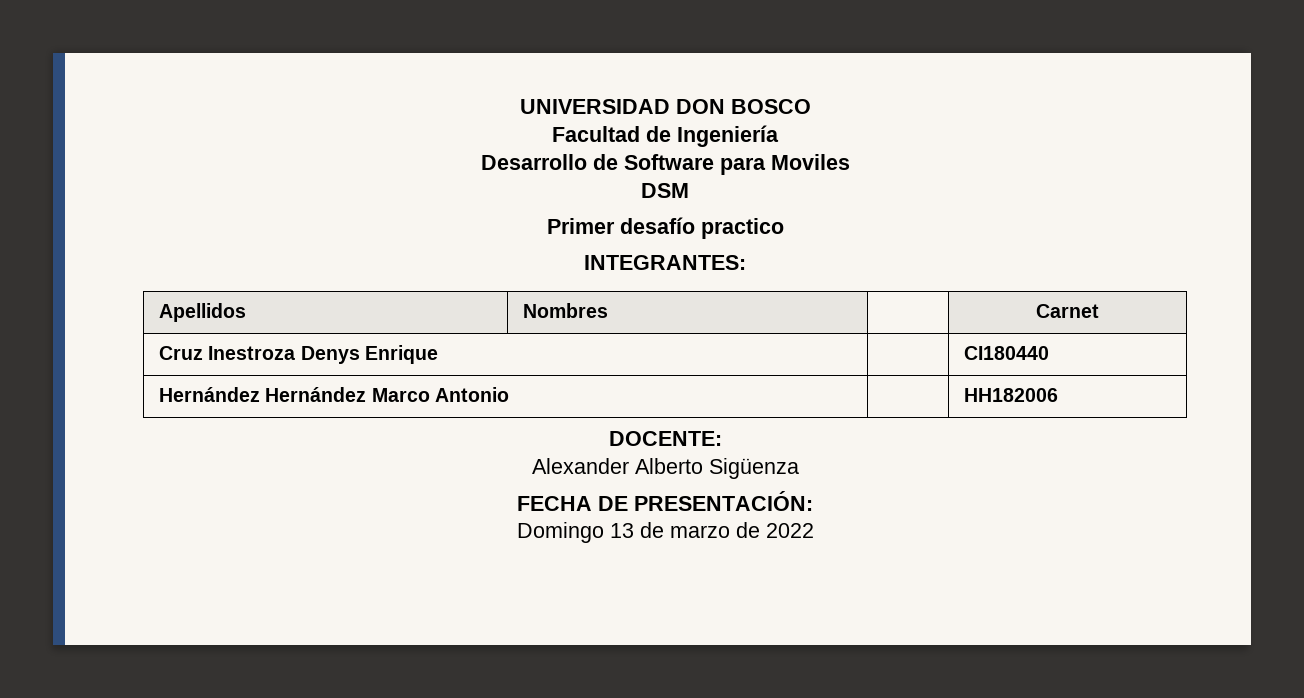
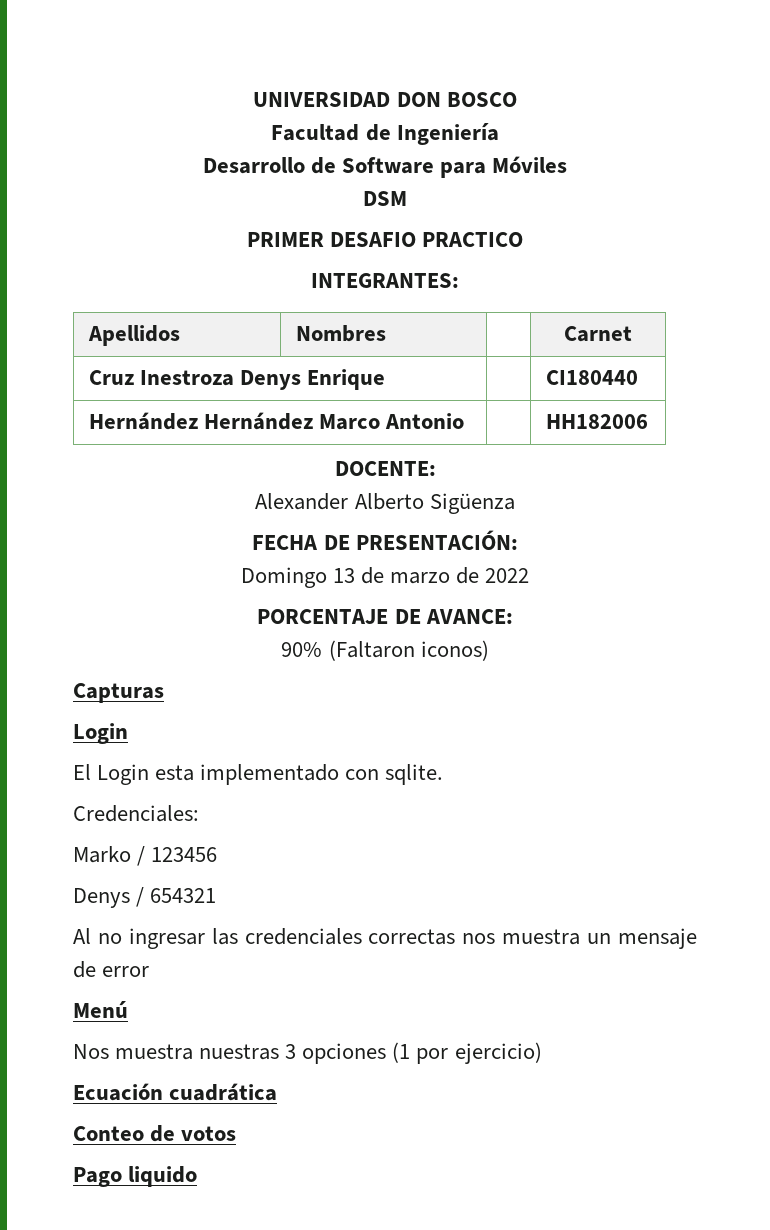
[770,154,850,170] Moviles -> [492,156,568,173] Móviles
[546,217,784,239] Primer desafío practico -> [246,232,524,247] PRIMER DESAFIO PRACTICO
(814, 530) none -> [257,609,513,624] [281,640,489,661] [73,683,164,703] [73,723,128,744] [73,764,444,785] [73,805,199,822] [73,846,218,866] [73,887,217,908] [73,928,697,949] [73,961,150,978] [73,1001,128,1018] [73,1042,542,1064] [73,1083,278,1101] [73,1125,237,1142] [73,1166,198,1187] // PORCENTAJE DE AVANCE: // 90% (Faltaron iconos) // Capturas // Login // El Login esta implementado con sqlite. // Credenciales: // Marko / 123456 // Denys / 654321 // Al no ingresar las credenciales correctas nos muestra un mensaje de error // Menú // Nos muestra nuestras 3 opciones (1 por ejercicio) // Ecuación cuadrática // Conteo de votos // Pago liquido

